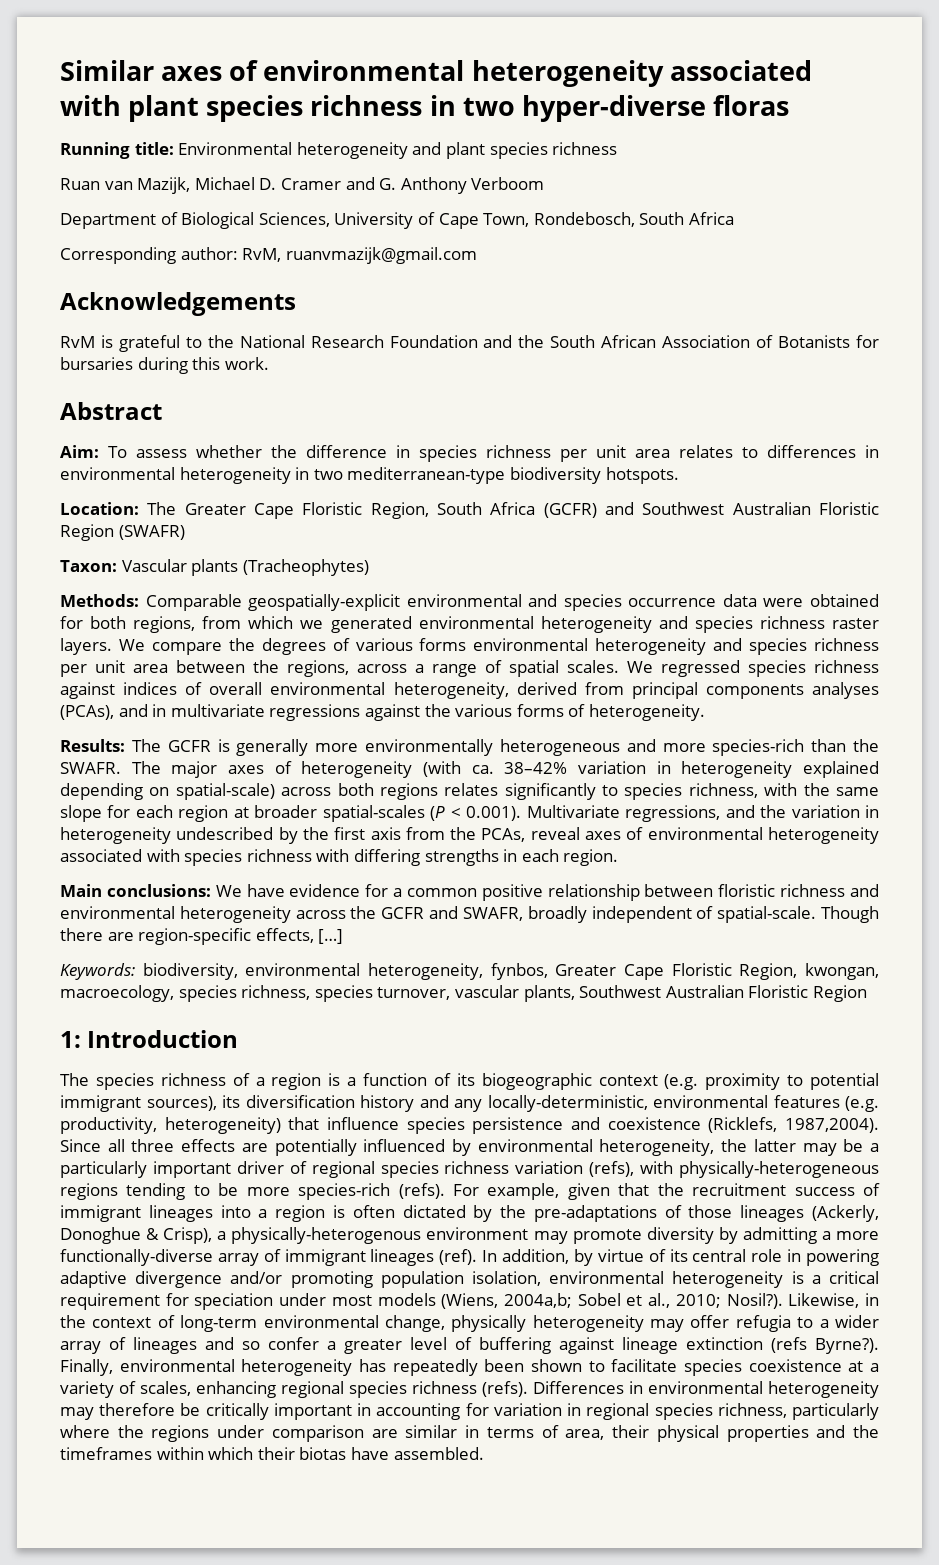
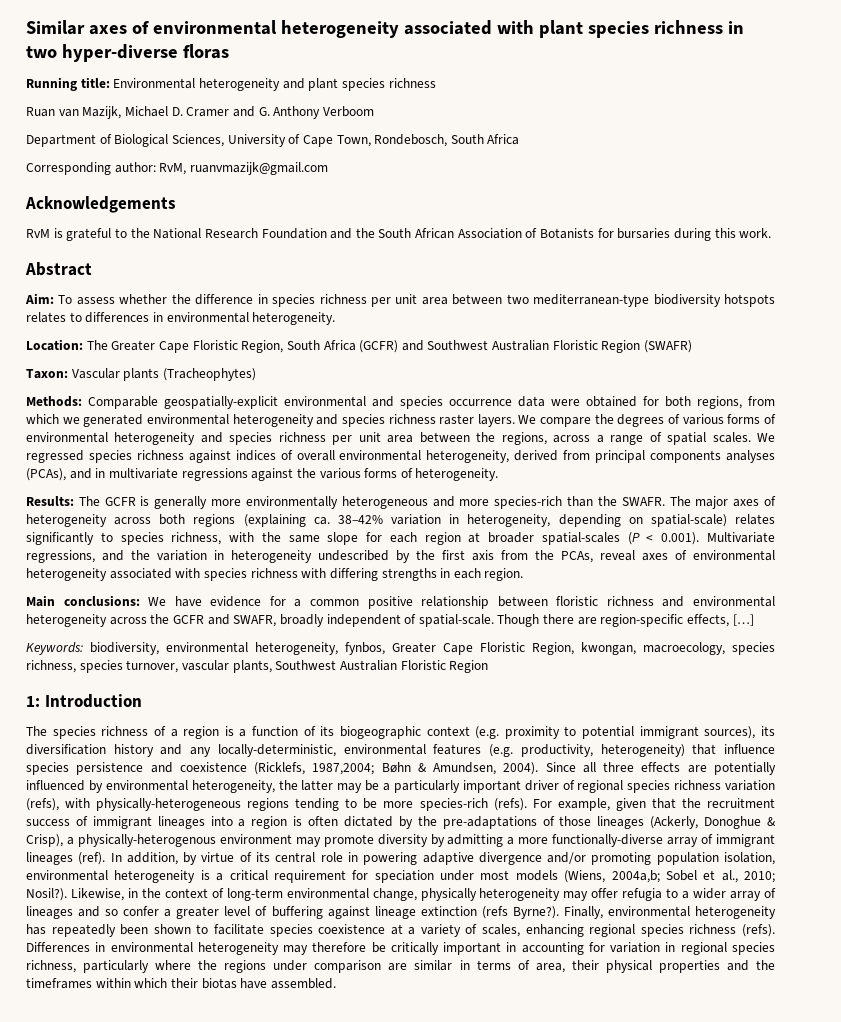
(670, 453) none -> [452,294,775,307] between two mediterranean-type biodiversity hotspots
[179,467,679,484] heterogeneity in two mediterranean-type biodiversity hotspots. -> [252,312,336,325] heterogeneity.
(467, 644) none -> [763,414,776,424] of
[422,761,461,777] (with -> [114,514,306,527] across both regions (explaining
[681,761,879,778] heterogeneity explained -> [467,514,551,527] heterogeneity,
[281,783,438,800] across both regions -> (727, 520) none
[784,1118,879,1133] 1987,2004). -> [312,762,539,775] 1987,2004; Bøhn & Amundsen, 2004).

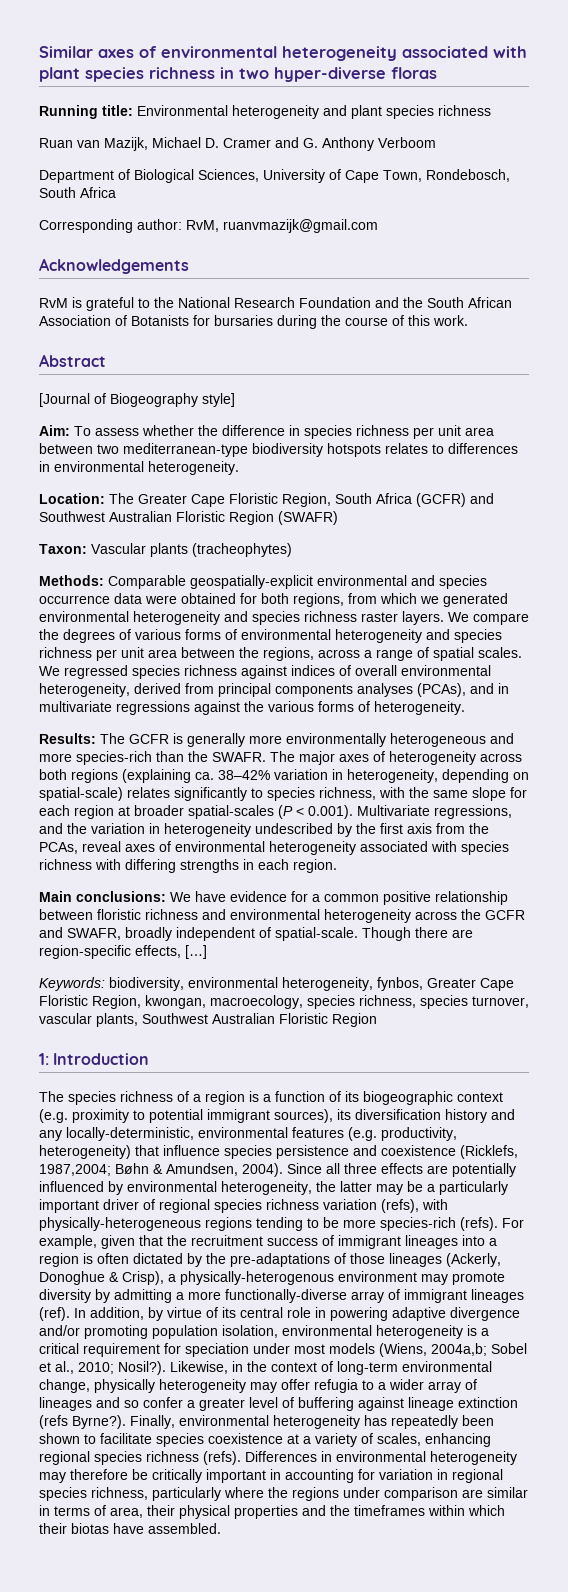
(711, 234) none -> [321,315,404,326] the course of
(92, 269) none -> [39,393,235,407] // [Journal of Biogeography style]
[162,368,256,381] (Tracheophytes) -> [192,543,292,557] (tracheophytes)

